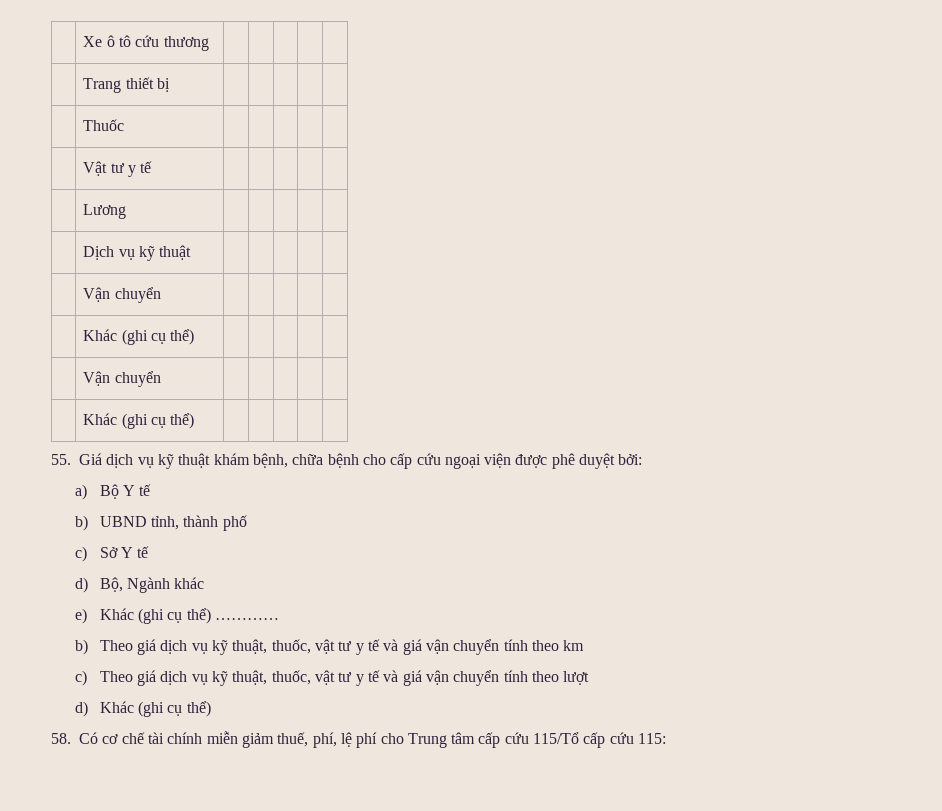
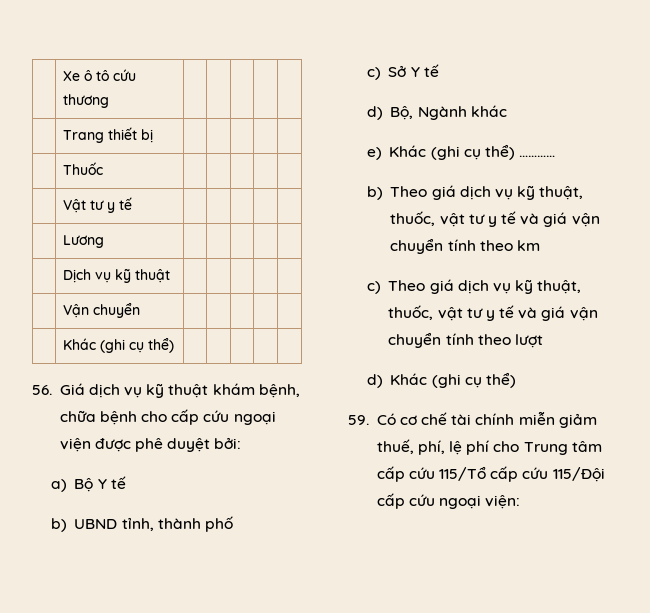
[83,371,161,387] [83,413,195,429] [51,454,71,465] // | Vận chuyển | | | | | // | Khác (ghi cụ thể) | | | | | // 55. -> [32,385,52,395] // 56.
[51,733,71,744] 58. -> [348,415,369,425] 59.
[638,733,667,744] 115: -> [552,467,605,482] [376,493,521,509] 115/Đội cấp cứu ngoại viện:

